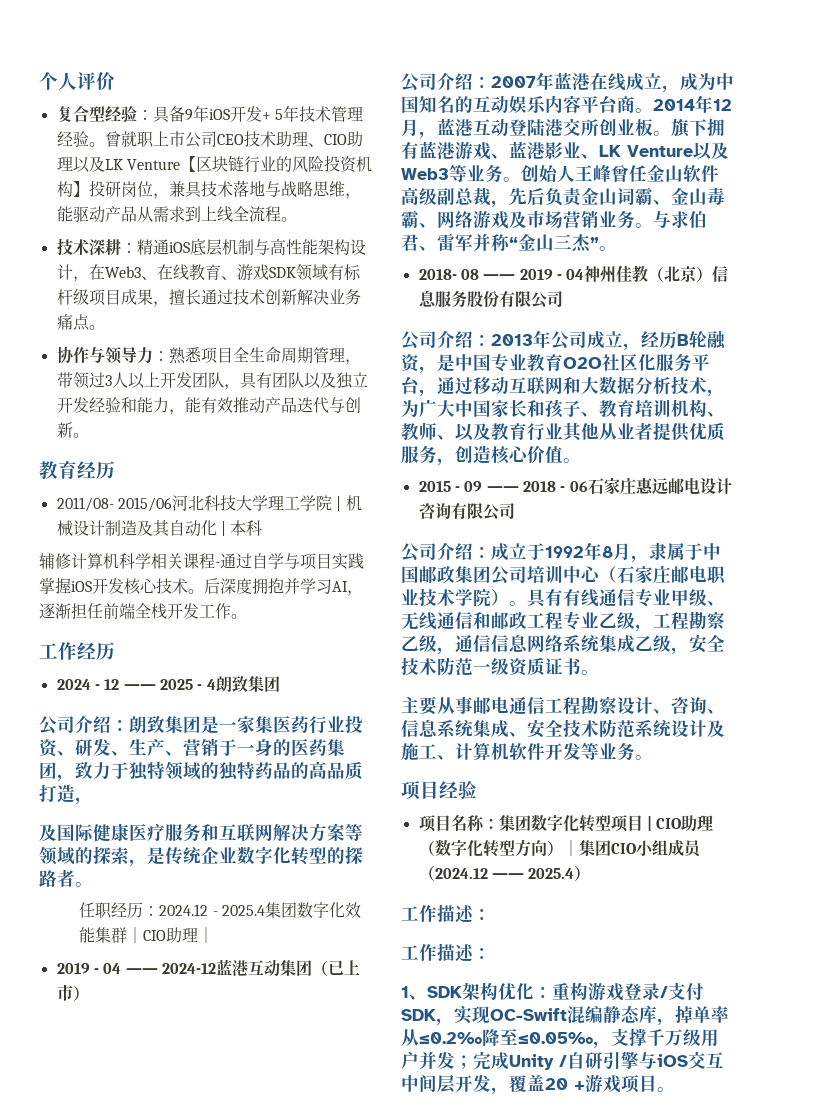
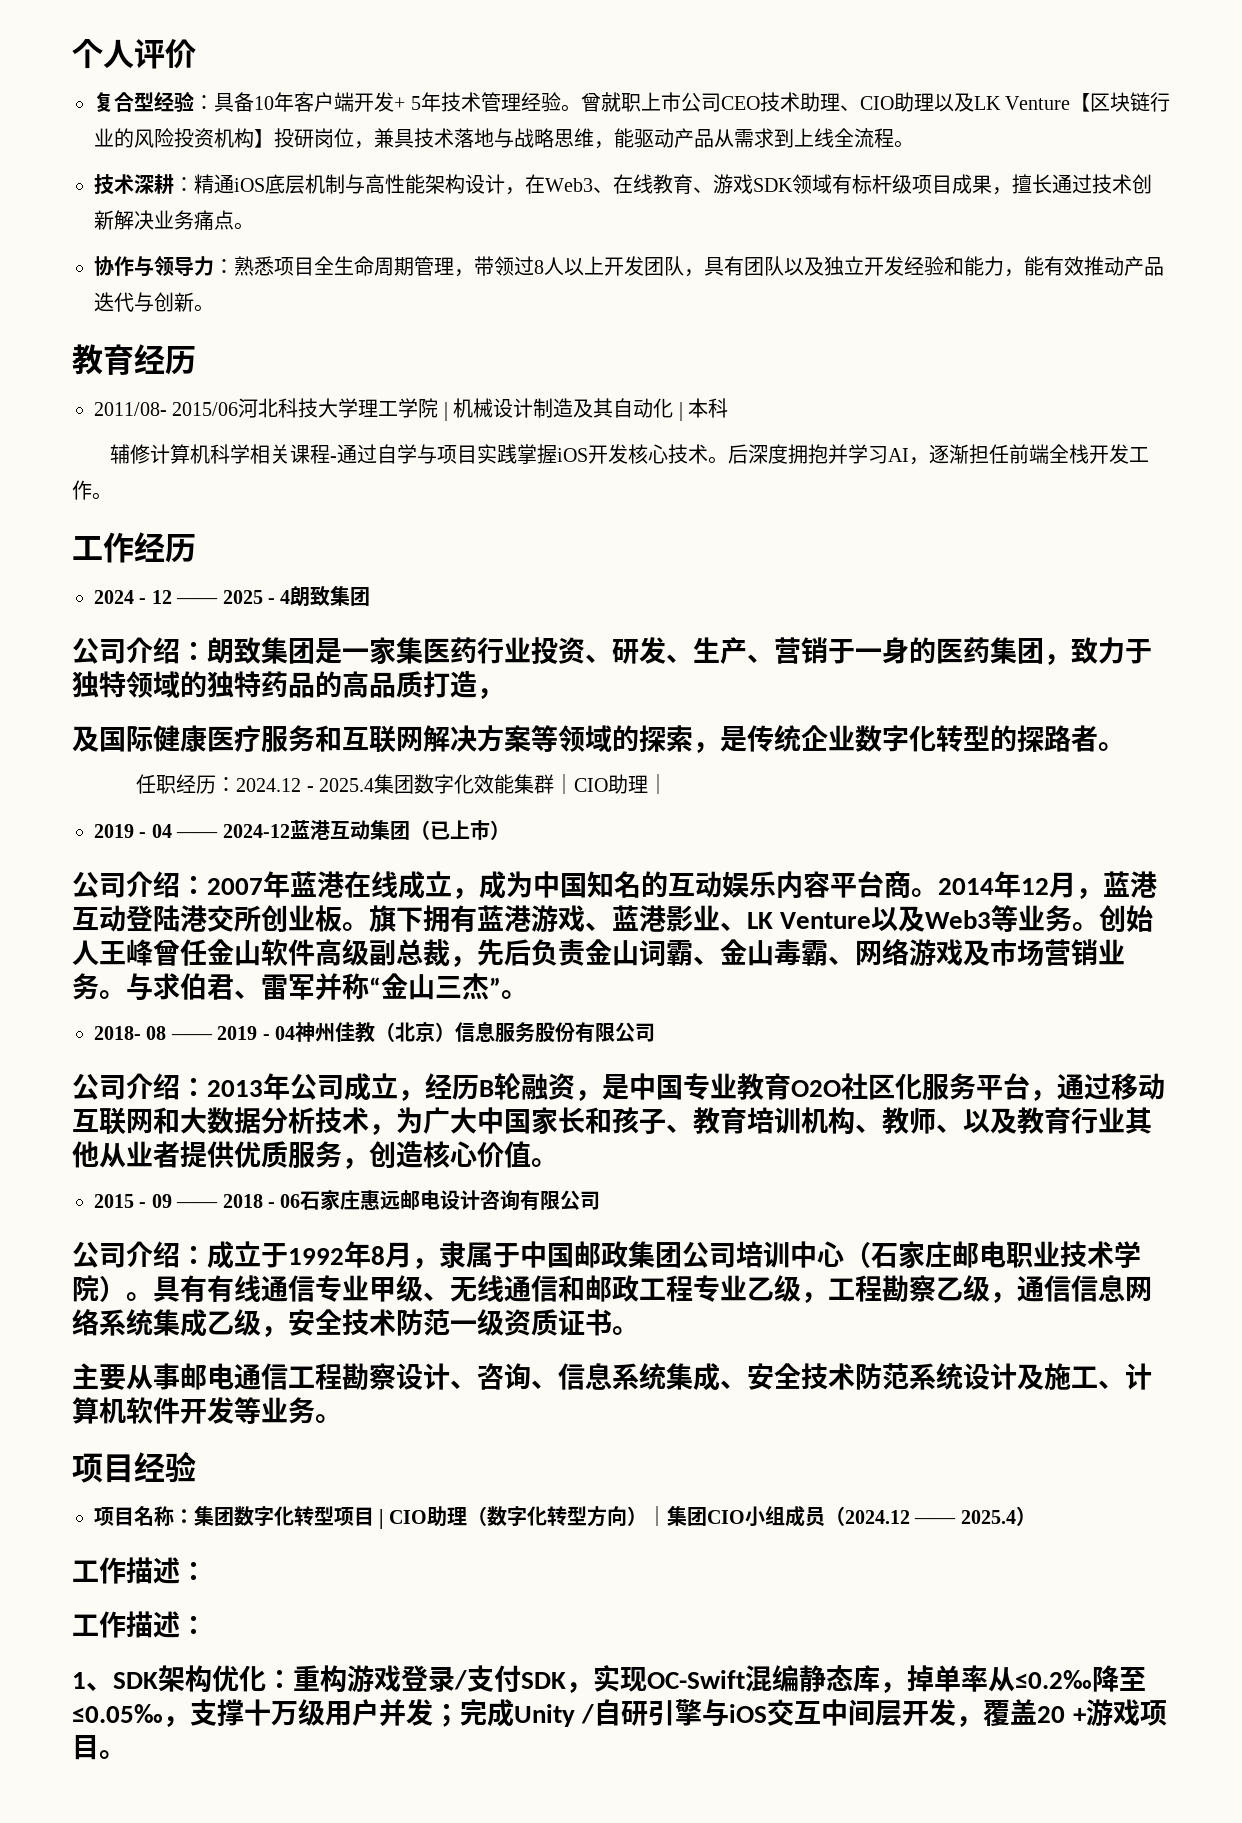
[184,105,230,122] 9年iOS -> [254,92,354,112] 10年客户端
[104,375,112,386] 3 -> [534,260,544,274] 8
[647,1029,665,1046] 千 -> [244,1699,271,1726] 十

